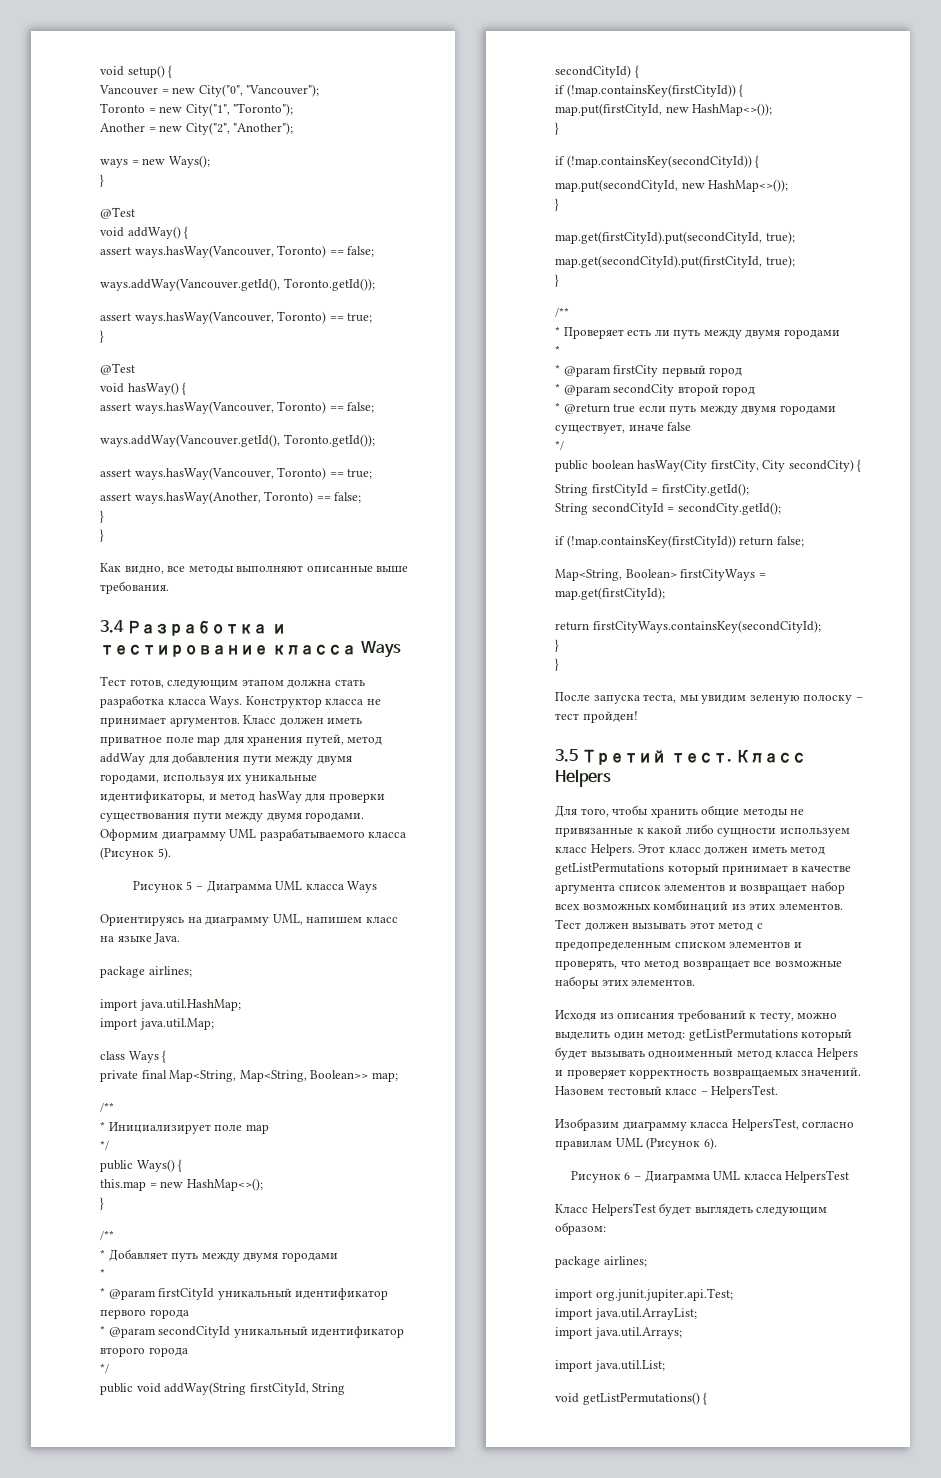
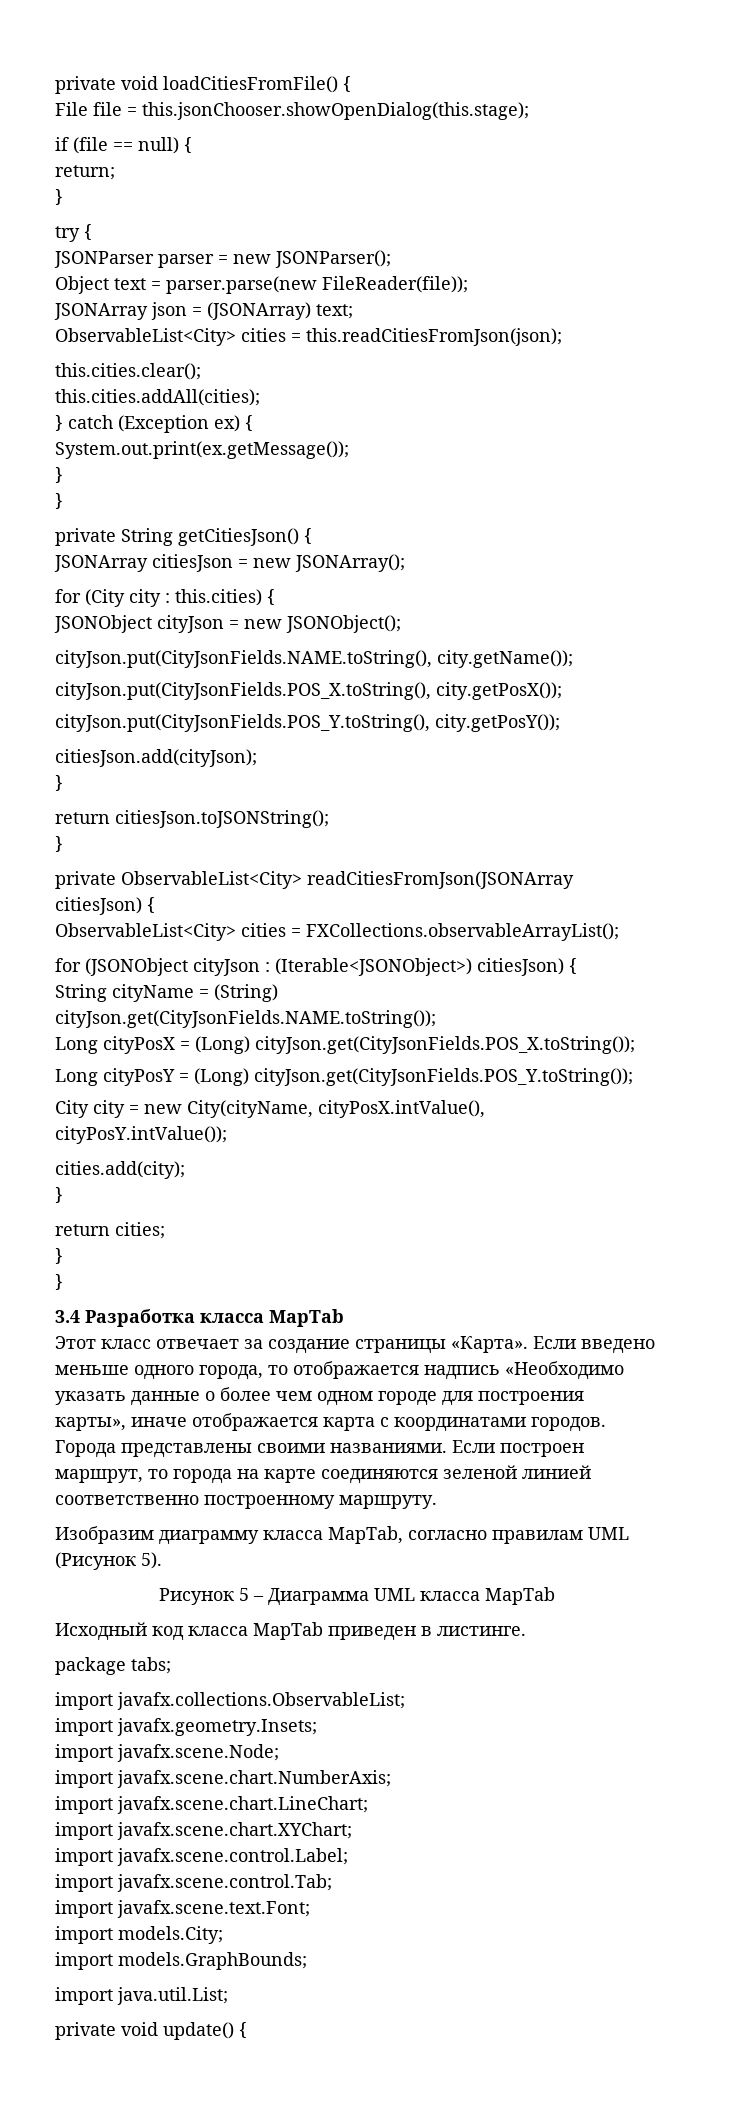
[100,65,173,78] [99,84,320,97] [100,103,294,116] [100,122,294,135] [100,155,210,168] [100,174,104,187] [100,207,135,219] [100,226,189,239] [100,245,375,258] [100,278,375,291] [100,311,373,324] [100,330,104,343] [100,363,135,375] [100,382,187,395] [100,401,375,414] [100,434,375,447] [100,467,373,480] [100,491,362,504] [100,510,104,523] [100,529,104,542] [100,563,409,574] [100,581,169,594] [100,620,286,636] [100,641,401,658] [100,676,365,689] [100,695,381,708] [100,715,363,727] [100,734,383,746] [100,752,352,765] [100,774,317,784] [100,791,385,803] [100,812,365,822] [100,828,407,841] void setup() { // Vancouver = new City("0", "Vancouver"); // Toronto = new City("1", "Toronto"); // Another = new City("2", "Another"); // ways = new Ways(); // } // @Test // void addWay() { // assert ways.hasWay(Vancouver, Toronto) == false; // ways.addWay(Vancouver.getId(), Toronto.getId()); // assert ways.hasWay(Vancouver, Toronto) == true; // } // @Test // void hasWay() { // assert ways.hasWay(Vancouver, Toronto) == false; // ways.addWay(Vancouver.getId(), Toronto.getId()); // assert ways.hasWay(Vancouver, Toronto) == true; // assert ways.hasWay(Another, Toronto) == false; // } // } // Как видно, все методы выполняют описанные выше требования. // 3.4 Разработка и тестирование класса Ways // Тест готов, следующим этапом должна стать разработка класса Ways. Конструктор класса не принимает аргументов. Класс должен иметь приватное поле map для хранения путей, метод addWay для добавления пути между двумя городами, используя их уникальные идентификаторы, и метод hasWay для проверки существования пути между двумя городами. Оформим диаграмму UML разрабатываемого класса -> [55,76,351,94] [55,102,529,120] [55,137,192,154] [55,165,115,180] [55,189,63,205] [55,224,92,242] [54,250,391,268] [55,276,468,294] [54,302,353,320] [55,328,562,346] [55,363,201,380] [55,389,260,406] [55,415,253,433] [55,441,349,459] [55,467,63,483] [55,493,63,509] [55,528,312,546] [54,554,405,572] [55,589,275,607] [54,615,401,633] [55,650,573,668] [55,682,562,700] [55,714,560,732] [55,749,257,767] [55,775,63,791] [55,810,329,828] [55,836,63,852] [55,871,574,889] [55,897,155,915] [55,923,619,941] [55,958,577,976] [55,984,278,1002] [55,1010,436,1028] [55,1036,635,1054] [55,1068,633,1086] [55,1100,485,1118] [55,1126,227,1144] [55,1161,185,1179] [55,1187,63,1203] [55,1222,165,1239] [55,1248,63,1264] [55,1274,63,1290] [55,1309,344,1327] [55,1336,655,1354] [55,1361,624,1380] [55,1387,584,1406] [55,1413,606,1432] [55,1440,584,1458] [55,1465,591,1484] [55,1495,437,1509] [55,1526,629,1545] private void loadCitiesFromFile() { // File file = this.jsonChooser.showOpenDialog(this.stage); // if (file == null) { // return; // } // try { // JSONParser parser = new JSONParser(); // Object text = parser.parse(new FileReader(file)); // JSONArray json = (JSONArray) text; // ObservableList<City> cities = this.readCitiesFromJson(json); // this.cities.clear(); // this.cities.addAll(cities); // } catch (Exception ex) { // System.out.print(ex.getMessage()); // } // } // private String getCitiesJson() { // JSONArray citiesJson = new JSONArray(); // for (City city : this.cities) { // JSONObject cityJson = new JSONObject(); // cityJson.put(CityJsonFields.NAME.toString(), city.getName()); // cityJson.put(CityJsonFields.POS_X.toString(), city.getPosX()); // cityJson.put(CityJsonFields.POS_Y.toString(), city.getPosY()); // citiesJson.add(cityJson); // } // return citiesJson.toJSONString(); // } // private ObservableList<City> readCitiesFromJson(JSONArray citiesJson) { // ObservableList<City> cities = FXCollections.observableArrayList(); // for (JSONObject cityJson : (Iterable<JSONObject>) citiesJson) { // String cityName = (String) cityJson.get(CityJsonFields.NAME.toString()); // Long cityPosX = (Long) cityJson.get(CityJsonFields.POS_X.toString()); // Long cityPosY = (Long) cityJson.get(CityJsonFields.POS_Y.toString()); // City city = new City(cityName, cityPosX.intValue(), cityPosY.intValue()); // cities.add(city); // } // return cities; // } // } // 3.4 Разработка класса MapTab // Этот класс отвечает за создание страницы «Карта». Если введено меньше одного города, то отображается надпись «Необходимо указать данные о более чем одном городе для построения карты», иначе отображается карта с координатами городов. Города представлены своими названиями. Если построен маршрут, то города на карте соединяются зеленой линией соответственно построенному маршруту. // Изобразим диаграмму класса MapTab, согласно правилам UML
[347,881,378,893] [100,914,398,926] [100,933,181,944] [100,966,192,978] [100,999,241,1011] [100,1018,214,1030] [100,1050,167,1063] [100,1070,398,1082] [100,1102,114,1113] [100,1121,269,1134] [100,1140,109,1151] [100,1159,183,1172] [100,1178,263,1191] [100,1197,104,1210] [100,1230,114,1241] [100,1249,338,1262] [100,1268,105,1278] [100,1287,389,1300] [100,1309,189,1319] [100,1325,405,1338] [100,1347,188,1357] [100,1363,109,1374] [100,1382,346,1395] [555,65,639,78] [555,84,744,97] [555,103,773,116] [555,122,559,135] [555,155,760,168] [555,179,789,192] [555,198,559,211] [555,231,795,244] [555,255,795,268] [555,274,559,287] [555,307,569,318] [555,326,840,339] [555,345,560,355] [555,364,743,377] [555,383,756,396] [555,402,836,415] [555,422,692,434] [555,440,564,451] [555,459,862,472] [555,483,749,496] [555,502,781,515] [555,535,804,548] [555,569,766,581] [555,587,665,600] [555,620,821,633] [555,639,559,652] [555,658,559,671] [555,692,863,704] [555,711,638,723] [555,749,806,765] [555,769,611,787] [555,805,805,818] [555,824,850,837] [555,844,826,856] [555,863,852,875] [555,881,845,894] [555,900,843,912] [555,919,763,931] [555,941,802,951] [555,960,842,970] [555,976,696,989] [555,1009,838,1022] [555,1029,853,1041] [555,1047,858,1060] [555,1067,862,1079] [555,1085,779,1098] [555,1118,855,1131] [555,1137,717,1150] [570,1170,850,1183] [555,1203,828,1216] [555,1222,606,1235] [555,1256,647,1268] [555,1288,733,1301] [555,1308,697,1320] [555,1327,682,1339] Ways // Ориентируясь на диаграмму UML, напишем класс на языке Java. // package airlines; // import java.util.HashMap; // import java.util.Map; // class Ways { // private final Map<String, Map<String, Boolean>> map; // /** // * Инициализирует поле map // */ // public Ways() { // this.map = new HashMap<>(); // } // /** // * Добавляет путь между двумя городами // * // * @param firstCityId уникальный идентификатор первого города // * @param secondCityId уникальный идентификатор второго города // */ // public void addWay(String firstCityId, String secondCityId) { // if (!map.containsKey(firstCityId)) { // map.put(firstCityId, new HashMap<>()); // } // if (!map.containsKey(secondCityId)) { // map.put(secondCityId, new HashMap<>()); // } // map.get(firstCityId).put(secondCityId, true); // map.get(secondCityId).put(firstCityId, true); // } // /** // * Проверяет есть ли путь между двумя городами // * // * @param firstCity первый город // * @param secondCity второй город // * @return true если путь между двумя городами существует, иначе false // */ // public boolean hasWay(City firstCity, City secondCity) { // String firstCityId = firstCity.getId(); // String secondCityId = secondCity.getId(); // if (!map.containsKey(firstCityId)) return false; // Map<String, Boolean> firstCityWays = map.get(firstCityId); // return firstCityWays.containsKey(secondCityId); // } // } // После запуска теста, мы увидим зеленую полоску – тест пройден! // 3.5 Третий тест. Класс Helpers // Для того, чтобы хранить общие методы не привязанные к какой либо сущности используем класс Helpers. Этот класс должен иметь метод getListPermutations который принимает в качестве аргумента список элементов и возвращает набор всех возможных комбинаций из этих элементов. Тест должен вызывать этот метод с предопределенным списком элементов и проверять, что метод возвращает все возможные наборы этих элементов. // Исходя из описания требований к тесту, можно выделить один метод: getListPermutations который будет вызывать одноименный метод класса Helpers и проверяет корректность возвращаемых значений. Назовем тестовый класс – HelpersTest. // Изобразим диаграмму класса HelpersTest, согласно правилам UML (Рисунок 6). // Рисунок 6 – Диаграмма UML класса HelpersTest // Класс HelpersTest будет выглядеть следующим образом: // package airlines; // import org.junit.jupiter.api.Test; // import java.util.ArrayList; // import java.util.Arrays; -> [484,1587,555,1605] [55,1622,526,1641] [55,1657,171,1675] [55,1692,405,1710] [55,1718,317,1736] [55,1744,279,1762] [55,1770,391,1788] [55,1796,368,1814] [55,1822,352,1840] [55,1848,348,1866] [55,1874,332,1892] [55,1900,310,1918] [55,1926,223,1944] [55,1952,307,1970] MapTab // Исходный код класса MapTab приведен в листинге. // package tabs; // import javafx.collections.ObservableList; // import javafx.geometry.Insets; // import javafx.scene.Node; // import javafx.scene.chart.NumberAxis; // import javafx.scene.chart.LineChart; // import javafx.scene.chart.XYChart; // import javafx.scene.control.Label; // import javafx.scene.control.Tab; // import javafx.scene.text.Font; // import models.City; // import models.GraphBounds;
[555,1392,700,1405] void getListPermutations() -> [55,2022,234,2040] private void update()

